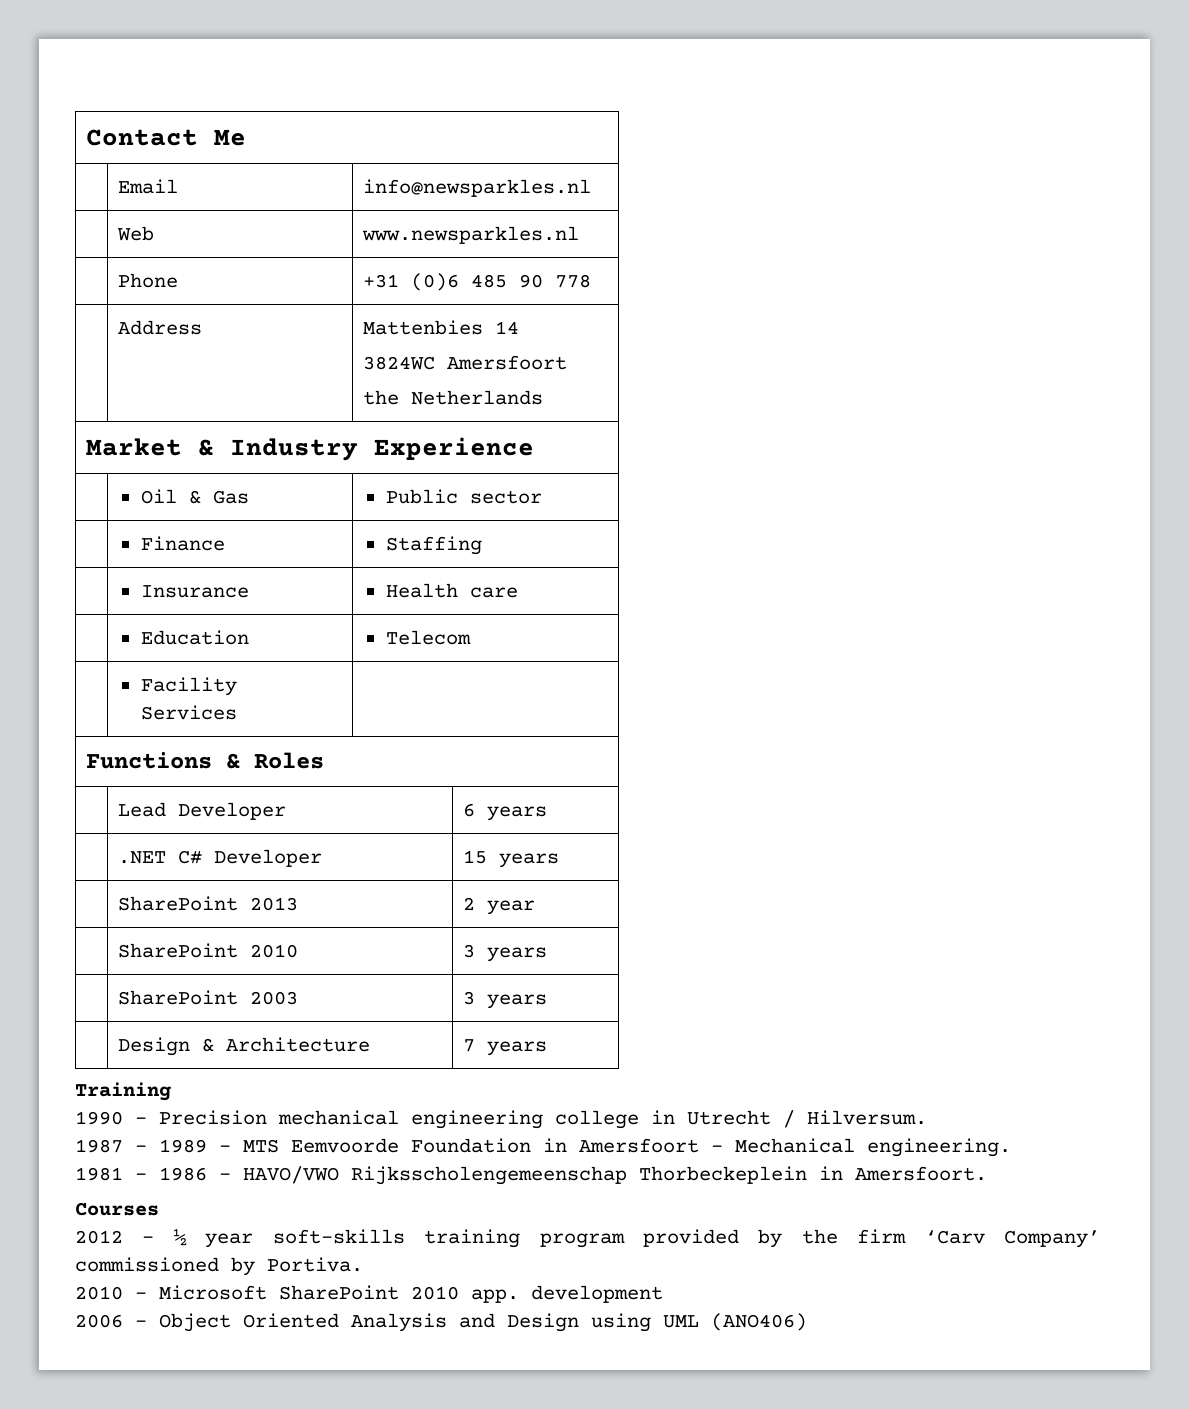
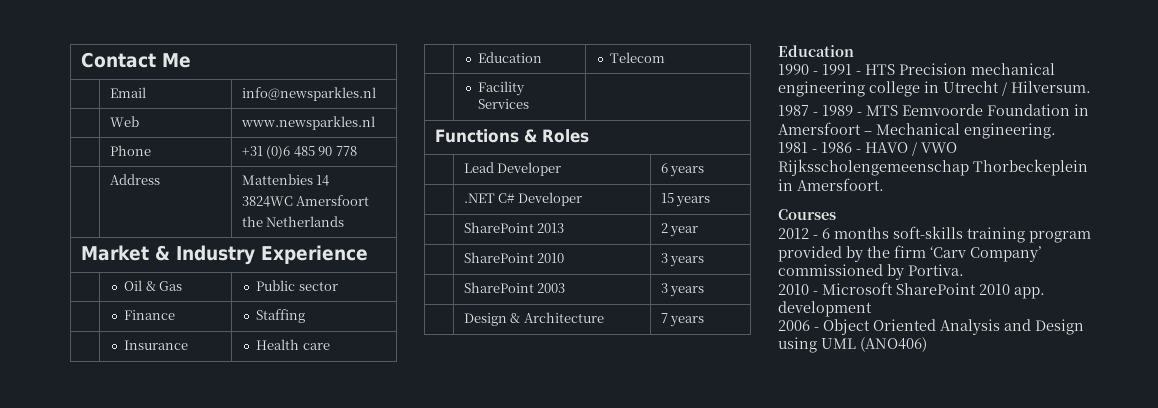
[75,1082,171,1101] Training -> [778,45,854,57] Education
(147, 1120) none -> [822,64,895,75] 1991 - HTS
[243,1166,339,1184] HAVO/VWO -> [865,142,957,156] HAVO / VWO
[172,1228,254,1248] ½ year -> [822,227,889,239] 6 months

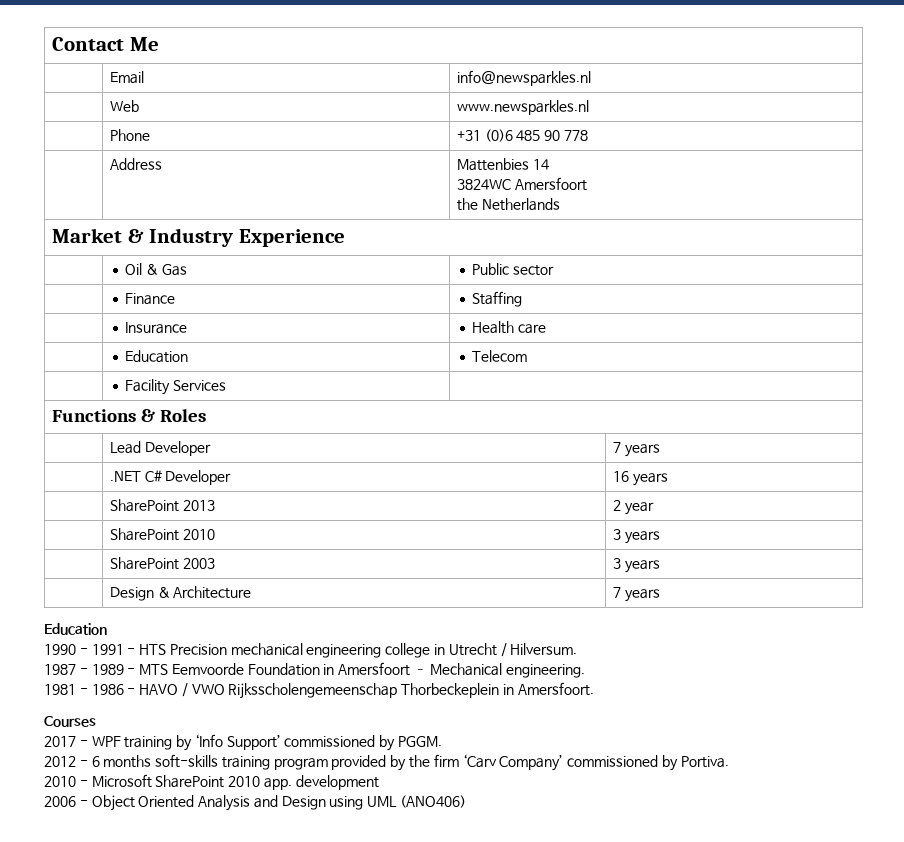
[660,163,668,173] 6 -> [612,442,621,453] 7
[660,193,674,203] 15 -> [612,471,629,482] 16
(836, 214) none -> [44,734,443,751] // 2017 - WPF training by ‘Info Support’ commissioned by PGGM.

